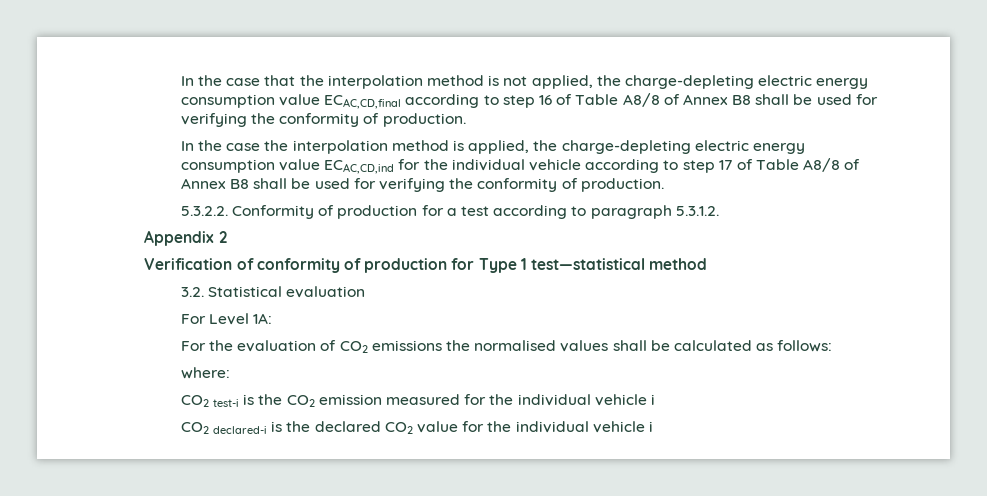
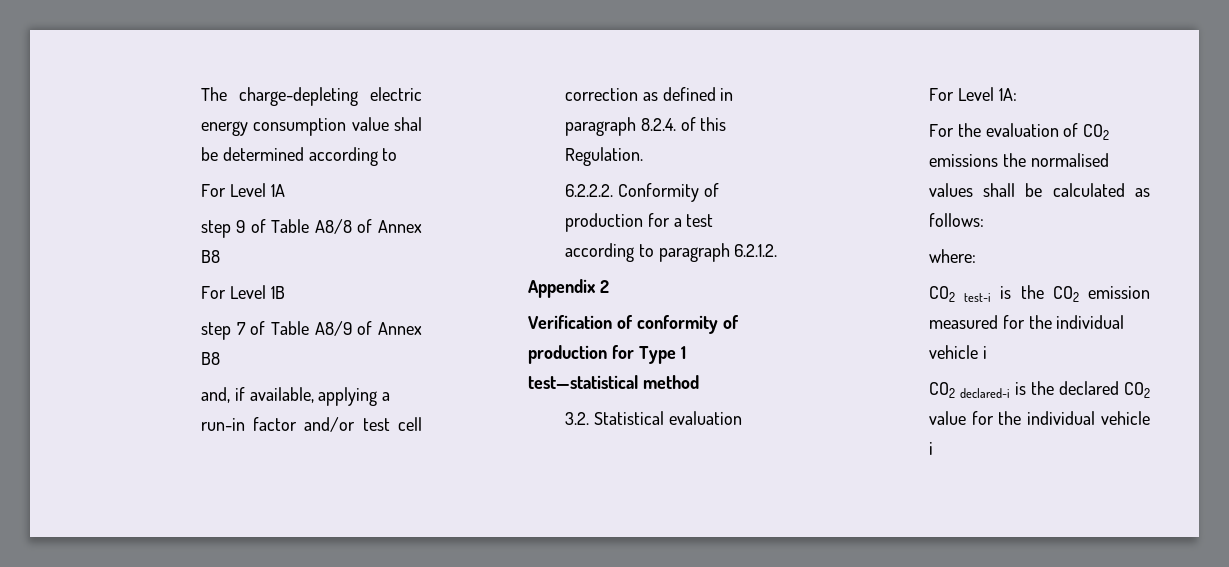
[180,75,869,89] [180,93,878,109] [180,113,466,127] [180,140,805,154] [180,158,861,174] [180,178,664,192] [180,206,228,216] In the case that the interpolation method is not applied, the charge-depleting electric energy consumption value ECAC,CD,final according to step 16 of Table A8/8 of Annex B8 shall be used for verifying the conformity of production. // In the case the interpolation method is applied, the charge-depleting electric energy consumption value ECAC,CD,ind for the individual vehicle according to step 17 of Table A8/8 of Annex B8 shall be used for verifying the conformity of production. // 5.3.2.2. -> [200,87,422,106] [200,117,422,136] [200,147,398,166] [200,183,285,197] [200,219,422,238] [200,250,220,263] [200,285,285,299] [200,321,422,340] [200,352,220,365] [200,387,391,406] [200,417,423,432] [564,87,734,101] [564,117,727,136] [564,147,643,166] [564,184,613,197] The charge-depleting electric energy consumption value shal be determined according to // For Level 1A // step 9 of Table A8/8 of Annex B8 // For Level 1B // step 7 of Table A8/9 of Annex B8 // and, if available, applying a run-in factor and/or test cell correction as defined in paragraph 8.2.4. of this Regulation. // 6.2.2.2.
[675,206,719,216] 5.3.1.2. -> [734,244,778,257] 6.2.1.2.

